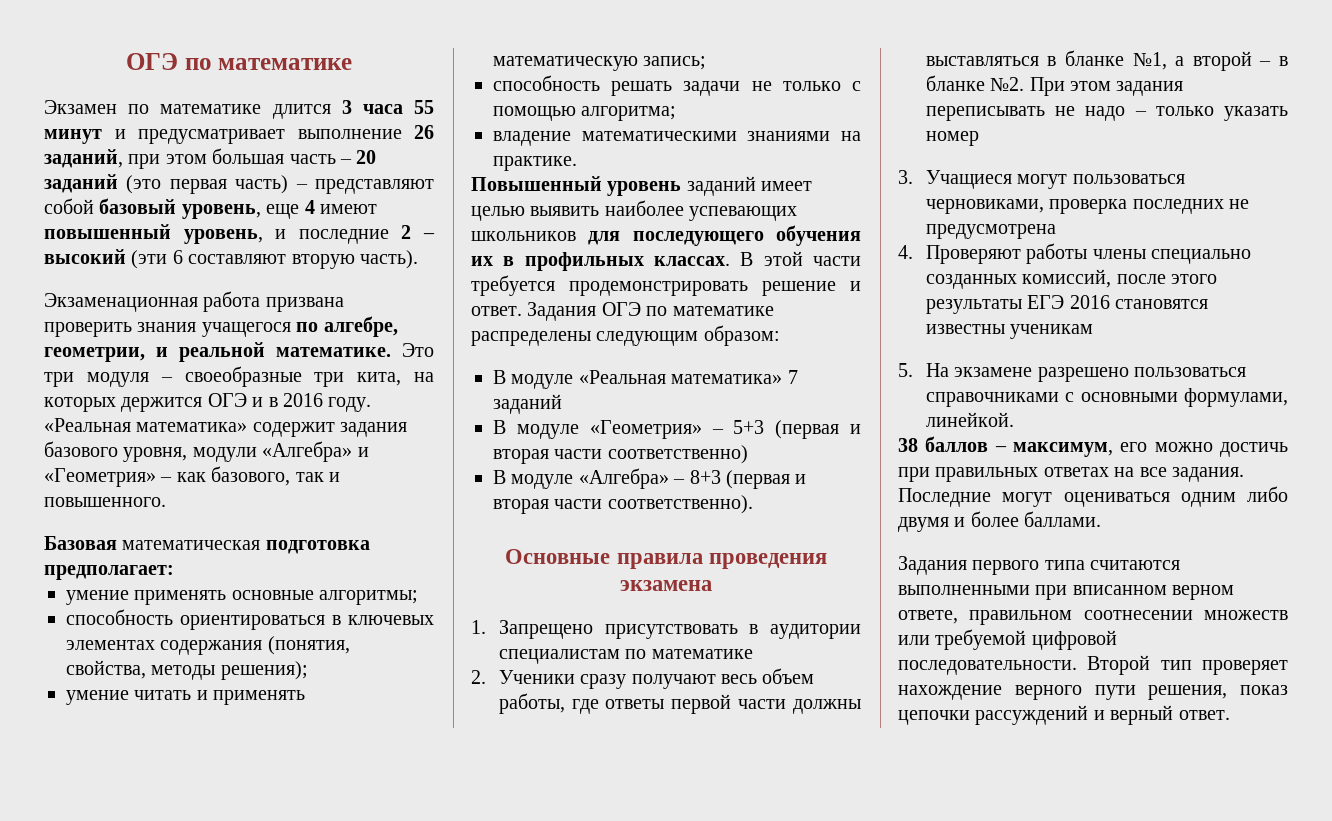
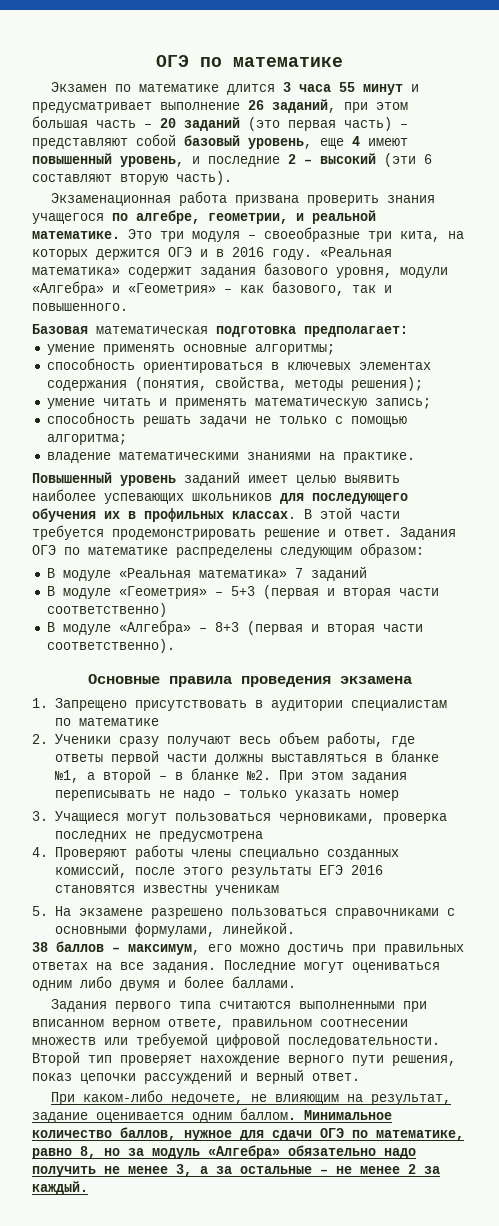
(1230, 715) none -> [51,1090,452,1105] [32,1108,392,1123] [32,1127,464,1141] [32,1145,416,1159] [32,1164,440,1177] [32,1181,88,1195] // При каком-либо недочете, не влияющим на результат, задание оценивается одним баллом. Минимальное количество баллов, нужное для сдачи ОГЭ по математике, равно 8, но за модуль «Алгебра» обязательно надо получить не менее 3, а за остальные – не менее 2 за каждый.

